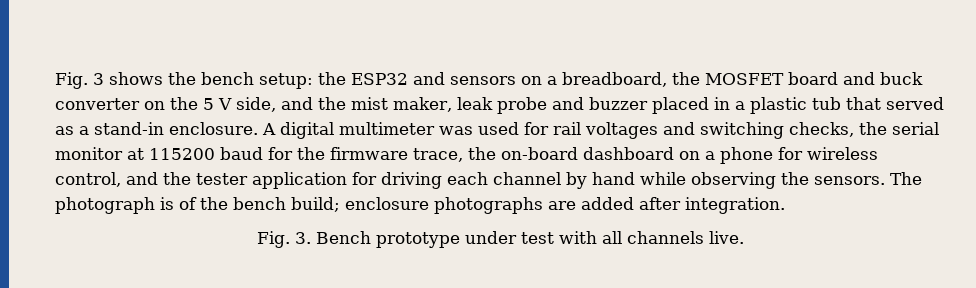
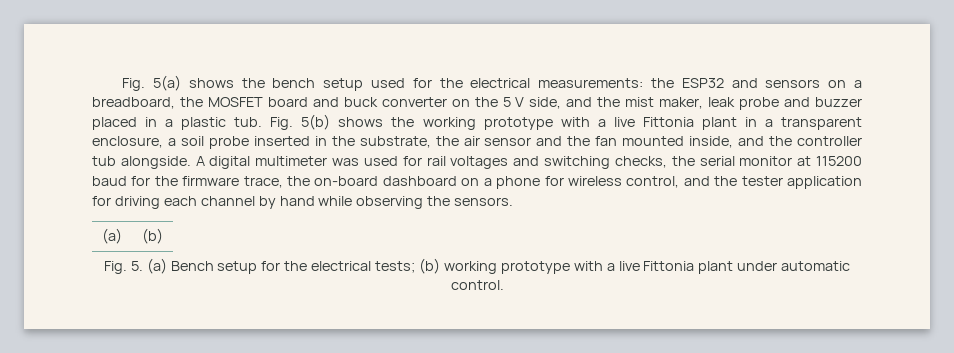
[55,72,104,89] Fig. 3 -> [122,75,181,91] Fig. 5(a)
[259,73,313,89] setup: -> [323,78,644,91] setup used for the electrical measurements:
[811,97,944,110] [55,122,258,135] tub that served as a stand-in enclosure. -> [234,114,862,130] [92,136,863,149] [92,156,191,169] tub. Fig. 5(b) shows the working prototype with a live Fittonia plant in a transparent enclosure, a soil probe inserted in the substrate, the air sensor and the fan mounted inside, and the controller tub alongside.
[890,172,922,185] [55,197,785,214] [256,231,744,248] The photograph is of the bench build; enclosure photographs are added after integration. // Fig. 3. Bench prototype under test with all channels live. -> [102,228,122,244] [141,228,163,244] [103,258,851,274] [450,280,504,290] // (a) | (b) // Fig. 5. (a) Bench setup for the electrical tests; (b) working prototype with a live Fittonia plant under automatic control.

